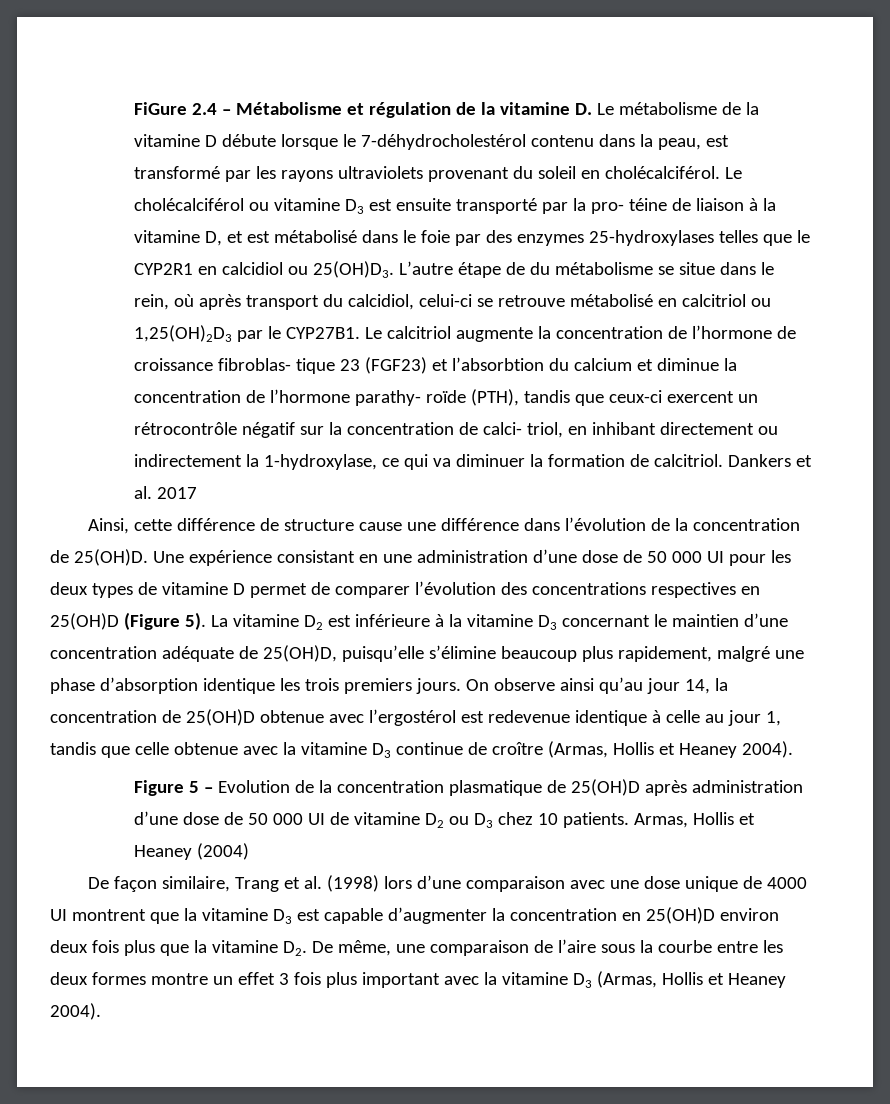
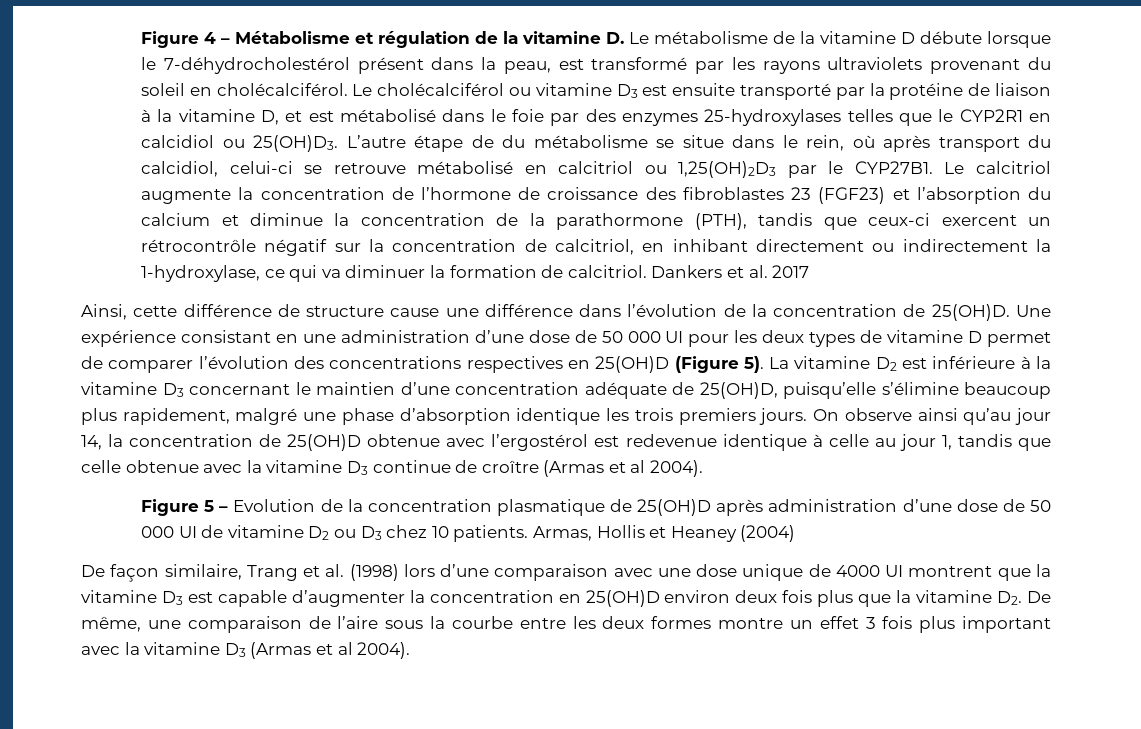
[133,102,217,115] FiGure 2.4 -> [141,31,217,48] Figure 4
[530,135,594,147] contenu -> [357,57,424,74] présent
[590,198,667,214] pro- téine -> [889,83,964,100] protéine
[217,358,335,374] fibroblas- tique -> [645,187,784,200] des fibroblastes
[451,357,544,371] l’absorbtion -> [916,187,1021,204] l’absorption
[269,389,466,406] l’hormone parathy- roïde -> [529,213,684,230] la parathormone
[482,422,563,438] calci- triol, -> [555,239,635,255] calcitriol,
[547,741,737,758] (Armas, Hollis et Heaney -> [543,460,646,477] (Armas et al
[596,971,786,988] (Armas, Hollis et Heaney -> [250,642,353,659] (Armas et al

